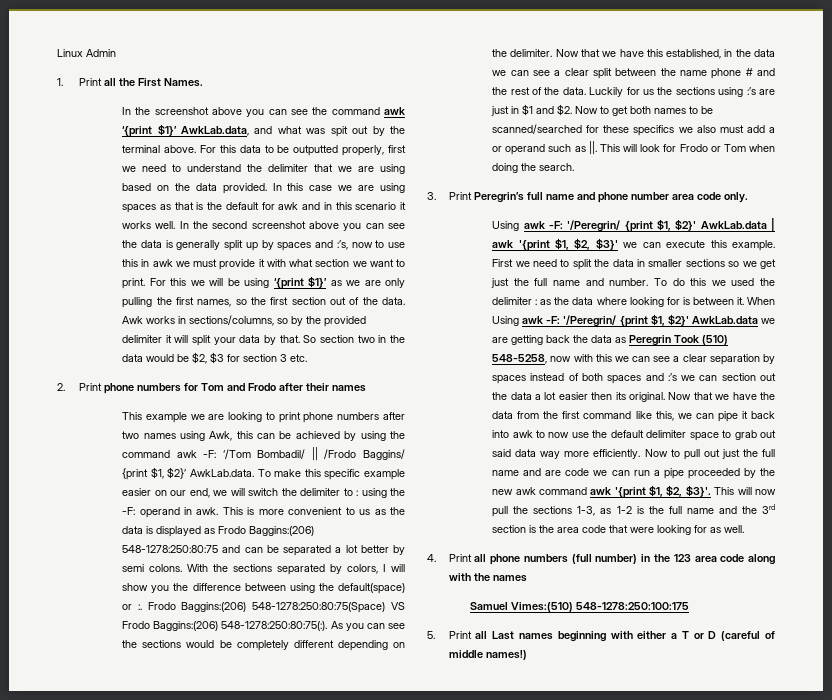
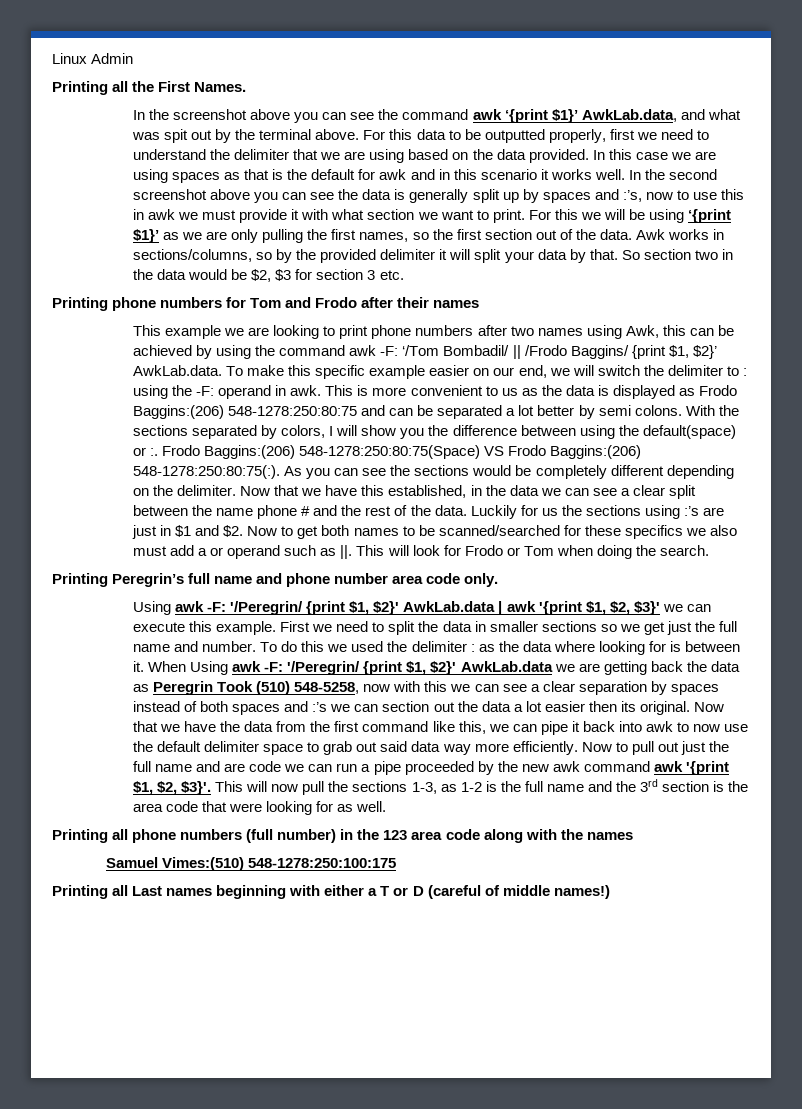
[57,78,102,86] 1. Print -> [52,81,108,95] Printing
[57,383,102,391] 2. Print -> [52,297,108,311] Printing
[427,192,472,200] 3. Print -> [52,573,108,587] Printing
[427,554,472,562] 4. Print -> [52,829,108,843] Printing
[427,631,472,639] 5. Print -> [52,885,108,899] Printing

